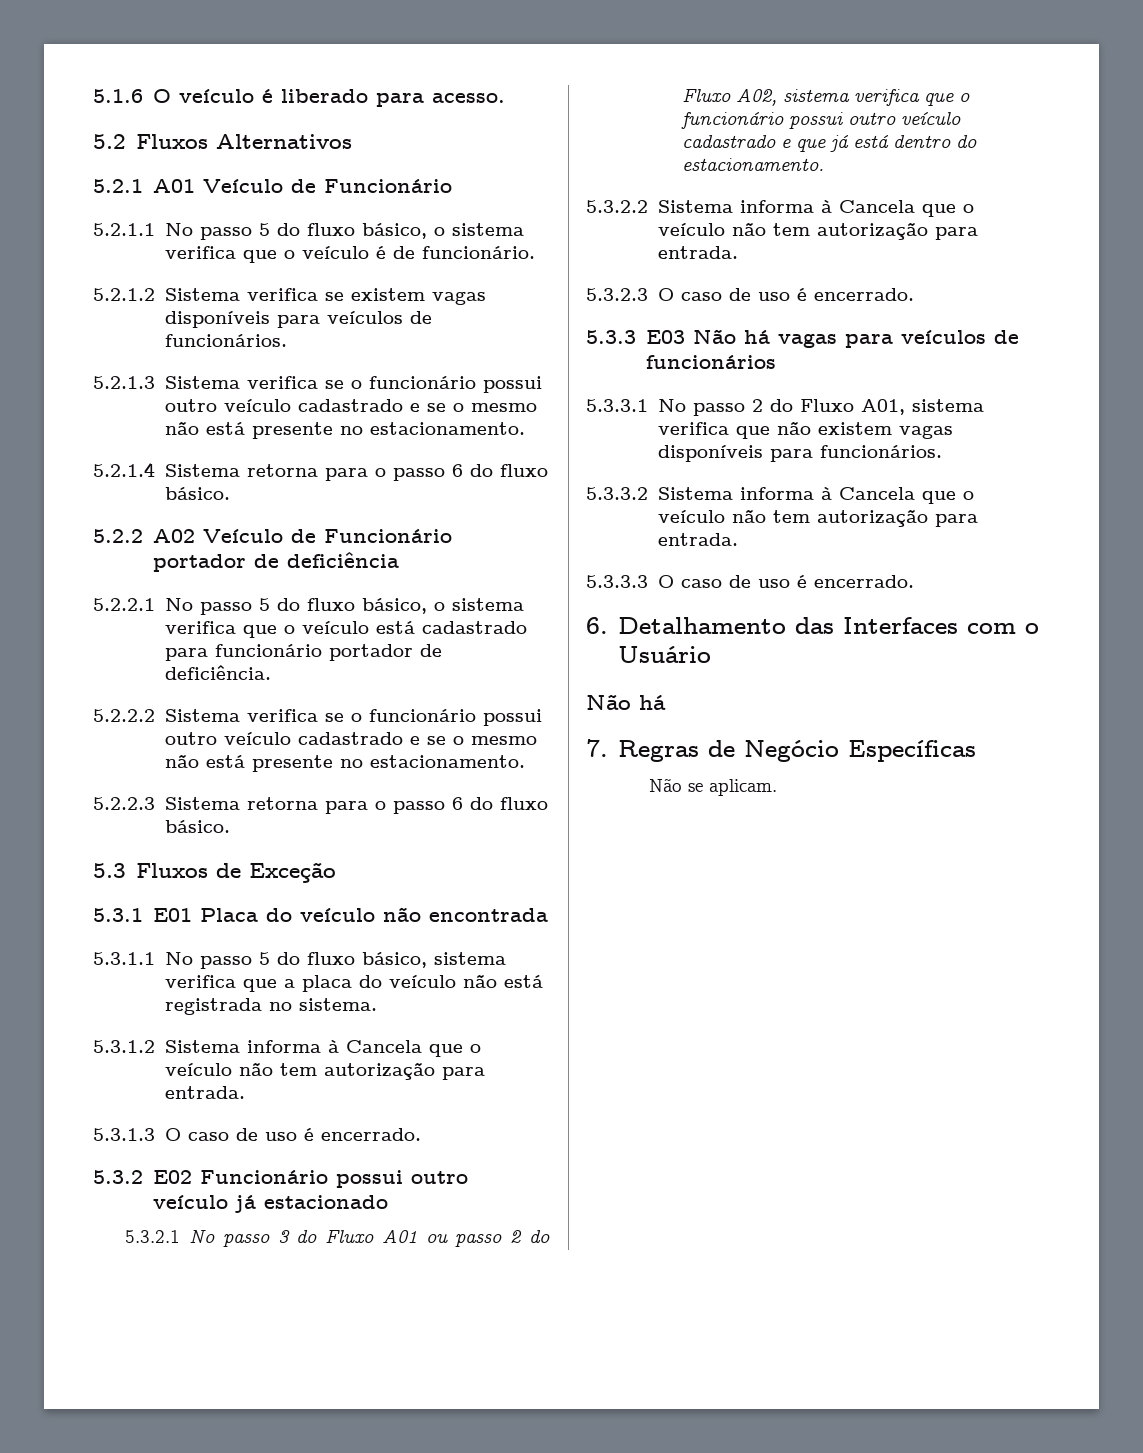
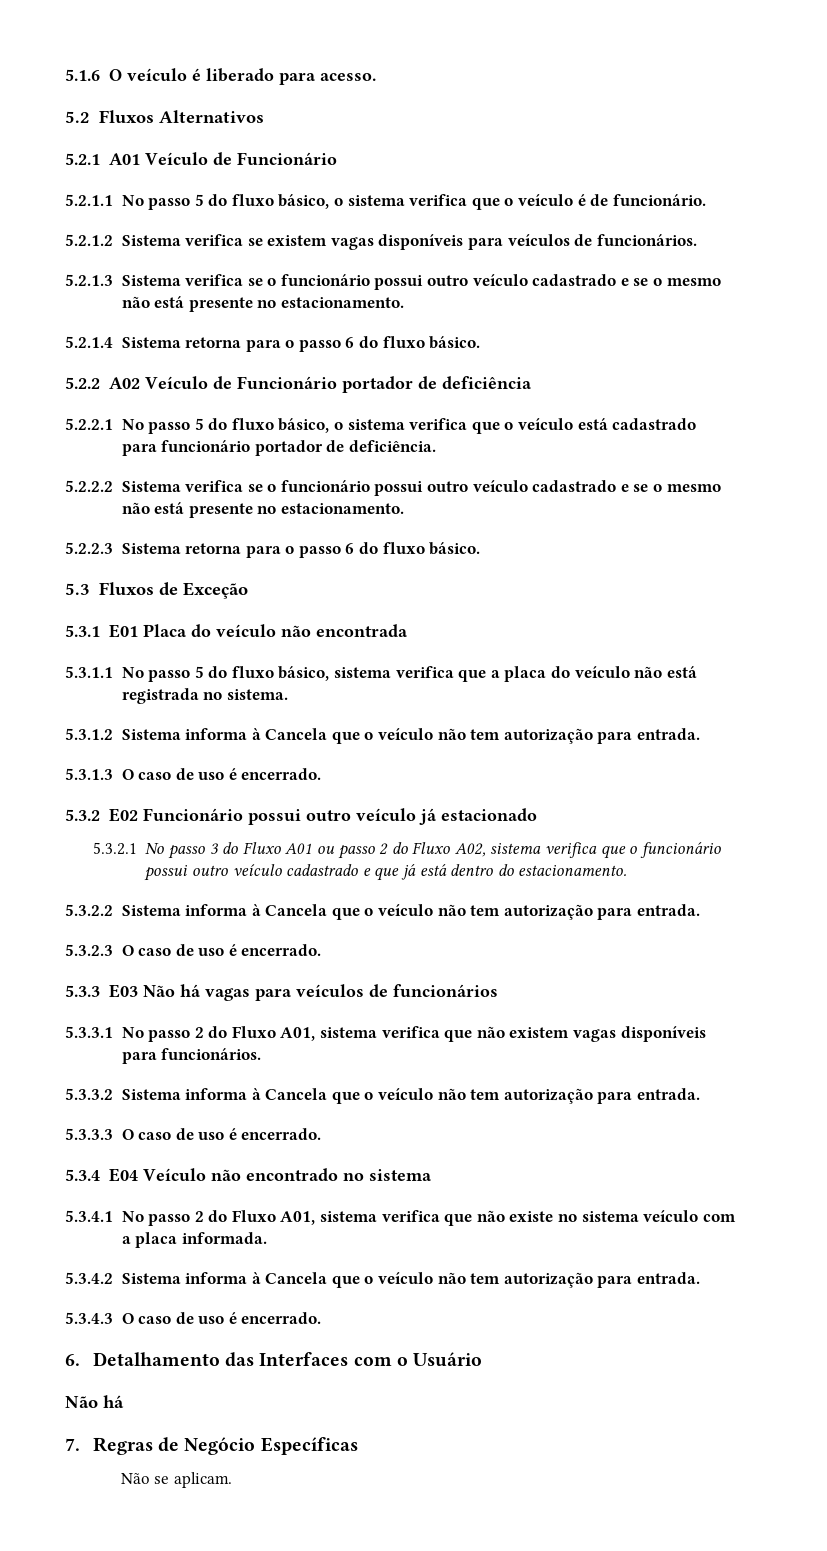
(914, 581) none -> [65,1168,432,1182] [65,1210,736,1226] [121,1232,267,1248] [65,1272,700,1288] [65,1312,322,1324] // 5.3.4 E04 Veículo não encontrado no sistema // 5.3.4.1 No passo 2 do Fluxo A01, sistema verifica que não existe no sistema veículo com a placa informada. // 5.3.4.2 Sistema informa à Cancela que o veículo não tem autorização para entrada. // 5.3.4.3 O caso de uso é encerrado.

